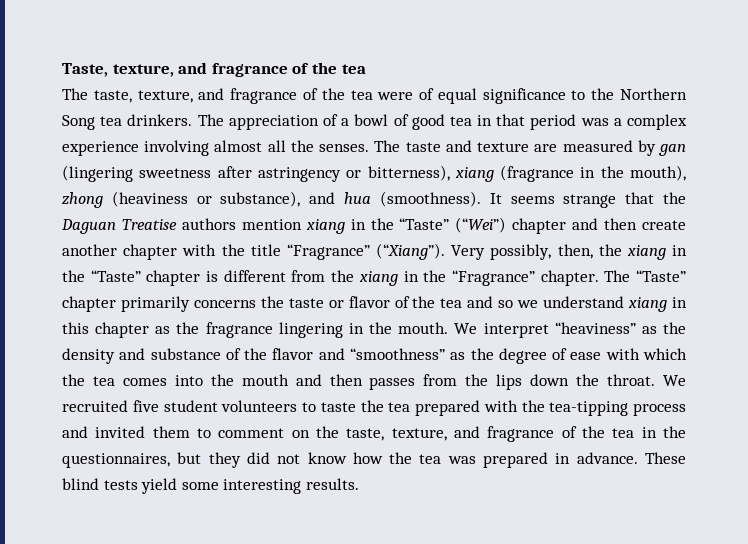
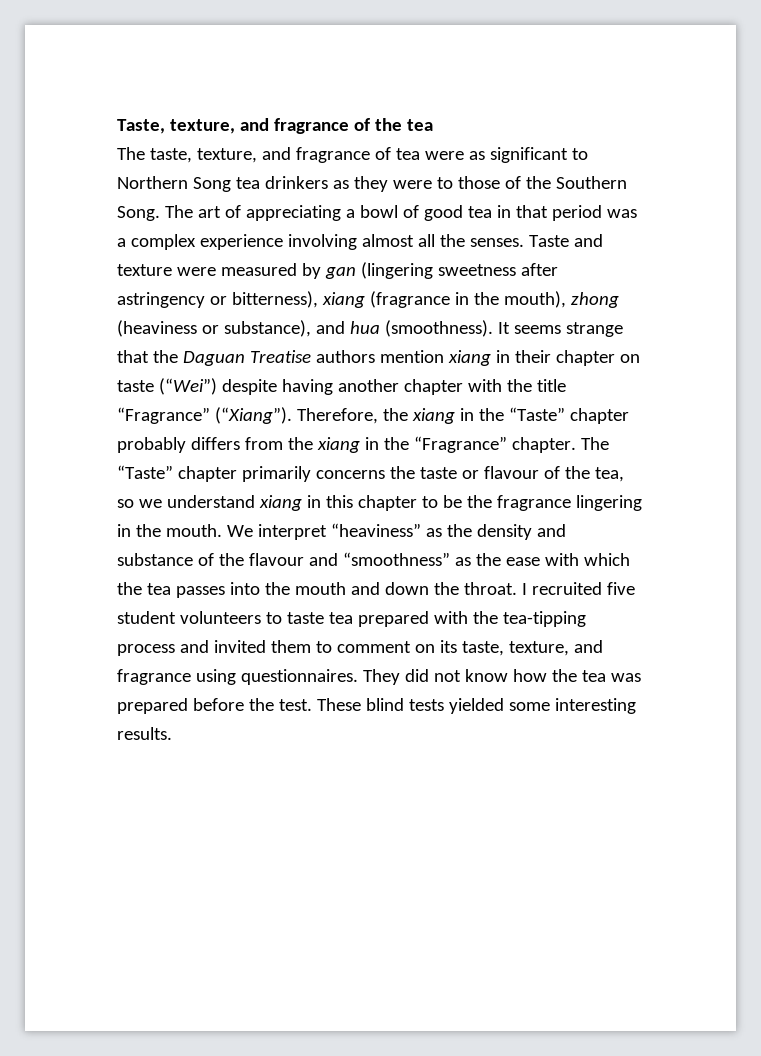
[321,88,345,100] the -> (391, 153) none
[419,88,687,104] [62,114,338,130] of equal significance to the Northern Song tea drinkers. The appreciation of -> [468,147,588,163] [117,176,627,192] [117,205,341,221] as significant to Northern Song tea drinkers as they were to those of the Southern Song. The art of appreciating
[374,140,441,152] The taste -> [528,235,569,247] Taste
[534,144,558,152] are -> [176,267,216,276] were
[370,217,686,234] the “Taste” (“Wei”) chapter and then create -> [514,350,640,366] [117,378,333,395] their chapter on taste (“Wei”) despite having
[451,244,593,260] Very possibly, then, -> [296,408,378,424] Therefore,
[206,270,286,282] is different -> [117,437,240,453] probably differs
[348,296,494,308] flavor of the tea and -> [483,466,624,482] flavour of the tea,
[155,326,171,334] as -> [421,495,462,508] to be
[272,348,314,360] flavor -> [248,553,304,566] flavour
[498,348,568,364] degree of -> (501, 559) none
[122,378,167,386] comes -> [175,586,225,598] passes
[329,374,523,390] then passes from the lips -> (380, 588) none
[662,375,686,386] We -> [521,583,527,595] I
[360,400,384,412] the -> (324, 618) none
[316,426,686,442] [62,452,241,468] the taste, texture, and fragrance of the tea in the questionnaires, but they -> [439,640,603,656] [117,669,400,685] its taste, texture, and fragrance using questionnaires. They
[555,452,638,464] in advance. -> [192,698,312,711] before the test.
[141,478,178,494] yield -> [448,698,504,714] yielded

